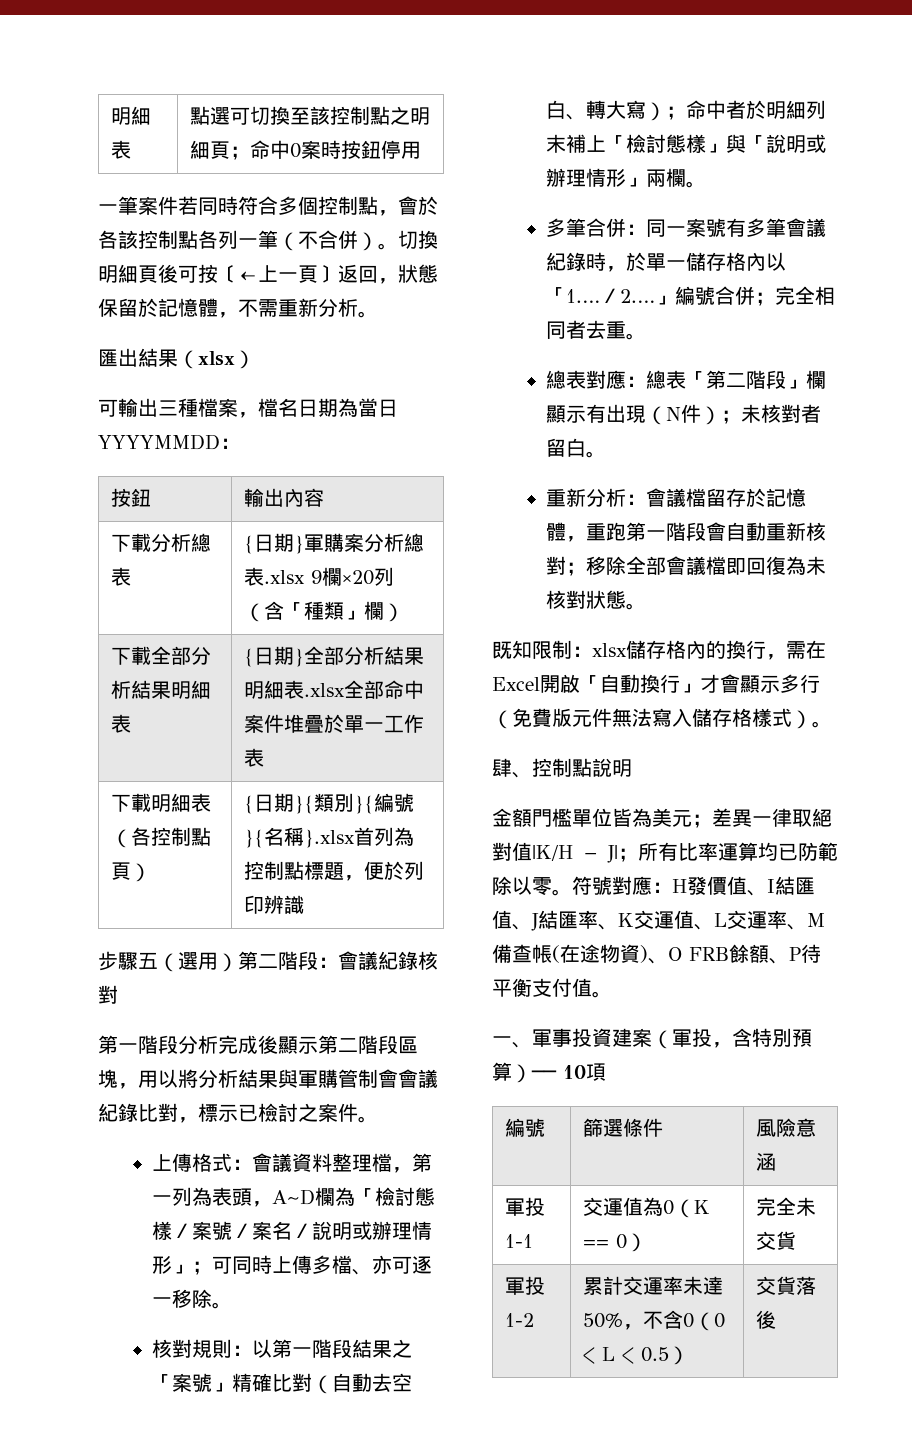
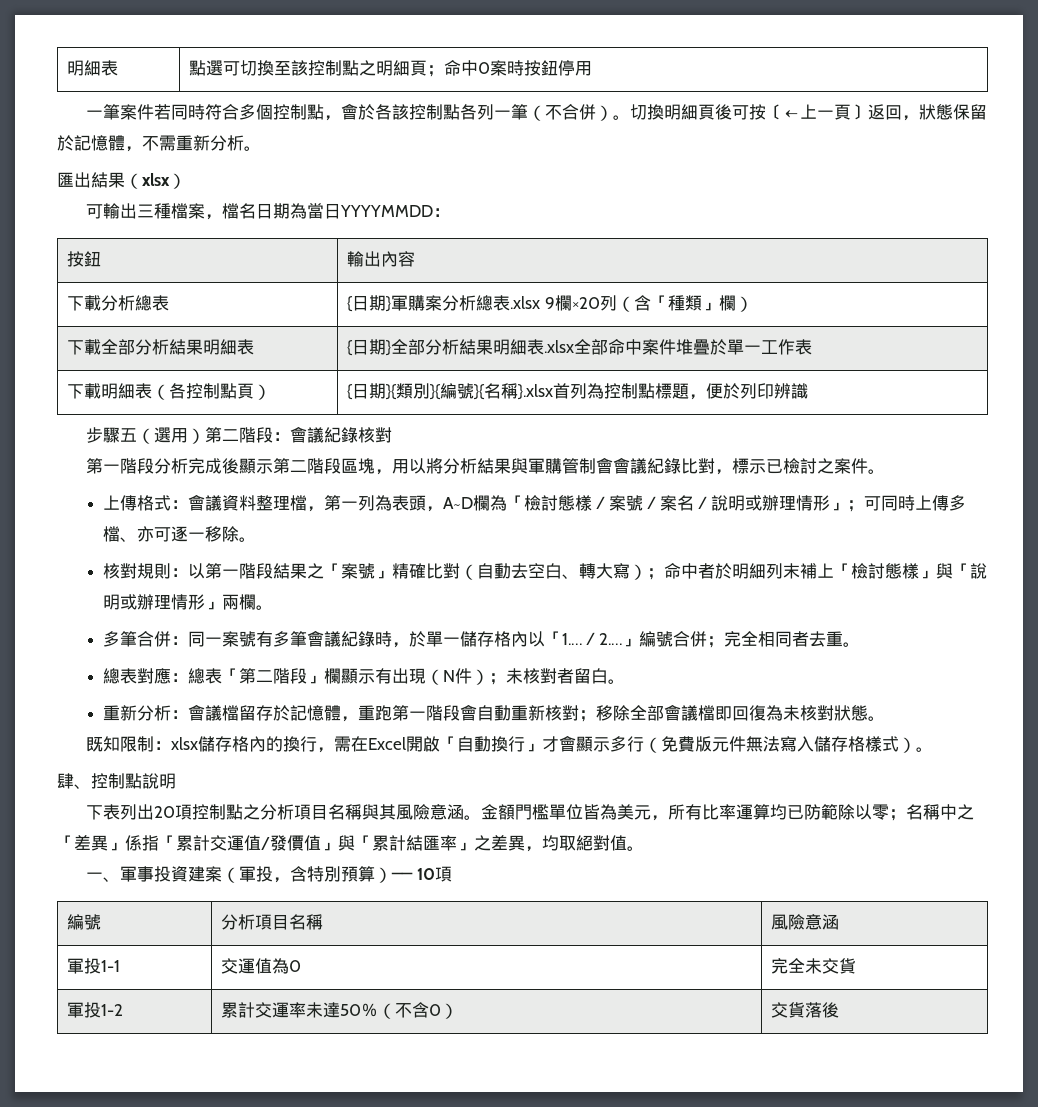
(632, 768) none -> [86,804,482,820] 下表列出20項控制點之分析項目名稱與其風險意涵。
[692,808,832,828] [492,842,638,863] ；差異一律取絕對值|K/H − J|； -> [651,815,669,821] ，
[552,876,815,896] [492,910,825,931] [492,944,821,964] [492,978,572,997] 。符號對應：H發價值、I結匯值、J結匯率、K交運值、L交運率、M備查帳(在途物資)、O FRB餘額、P待平衡支付 -> [889,804,975,821] [57,835,610,852] ；名稱中之「差異」係指「累計交運值/發價值」與「累計結匯率」之差異，均取絕對
[582,1118,663,1137] 篩選條件 -> [221,914,324,930] 分析項目名稱
[673,1199,710,1218] [582,1233,647,1252] （K == 0） -> (302, 966) none
[582,1310,725,1331] [582,1347,669,1364] 50%，不含0（0 < L < 0.5 -> [340,1002,442,1019] 50％（不含0

